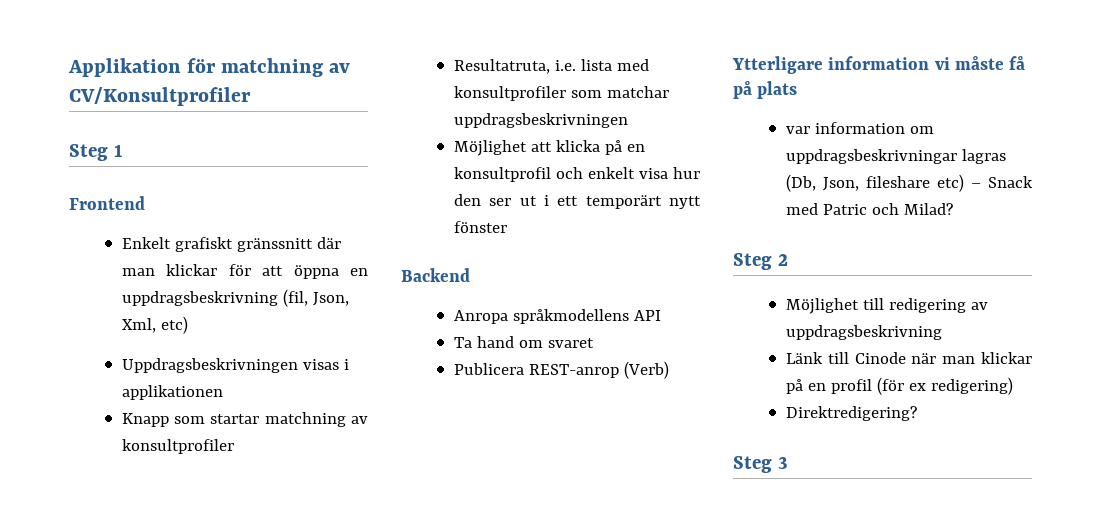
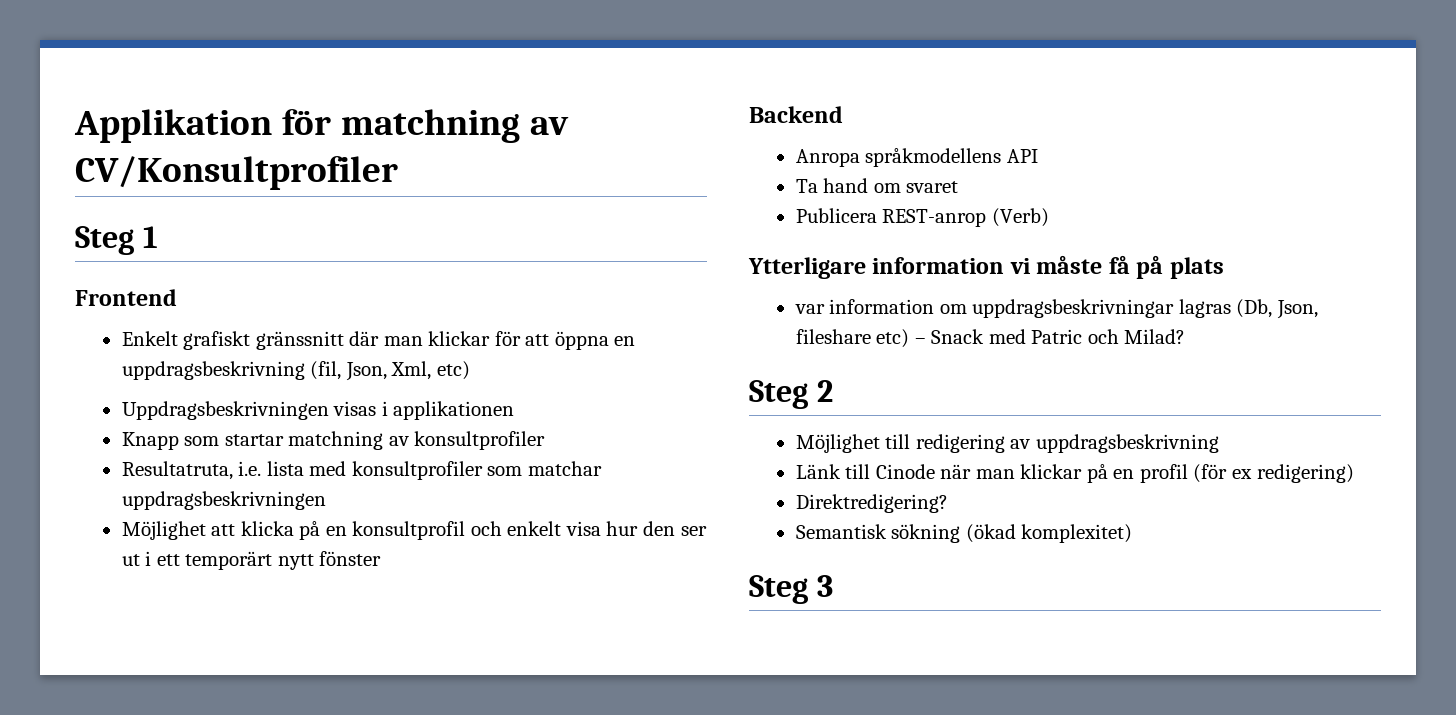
(917, 413) none -> [795,524,1133,543] // Semantisk sökning (ökad komplexitet)

